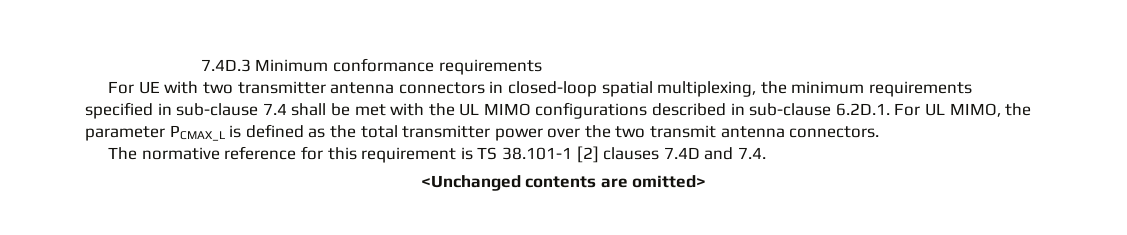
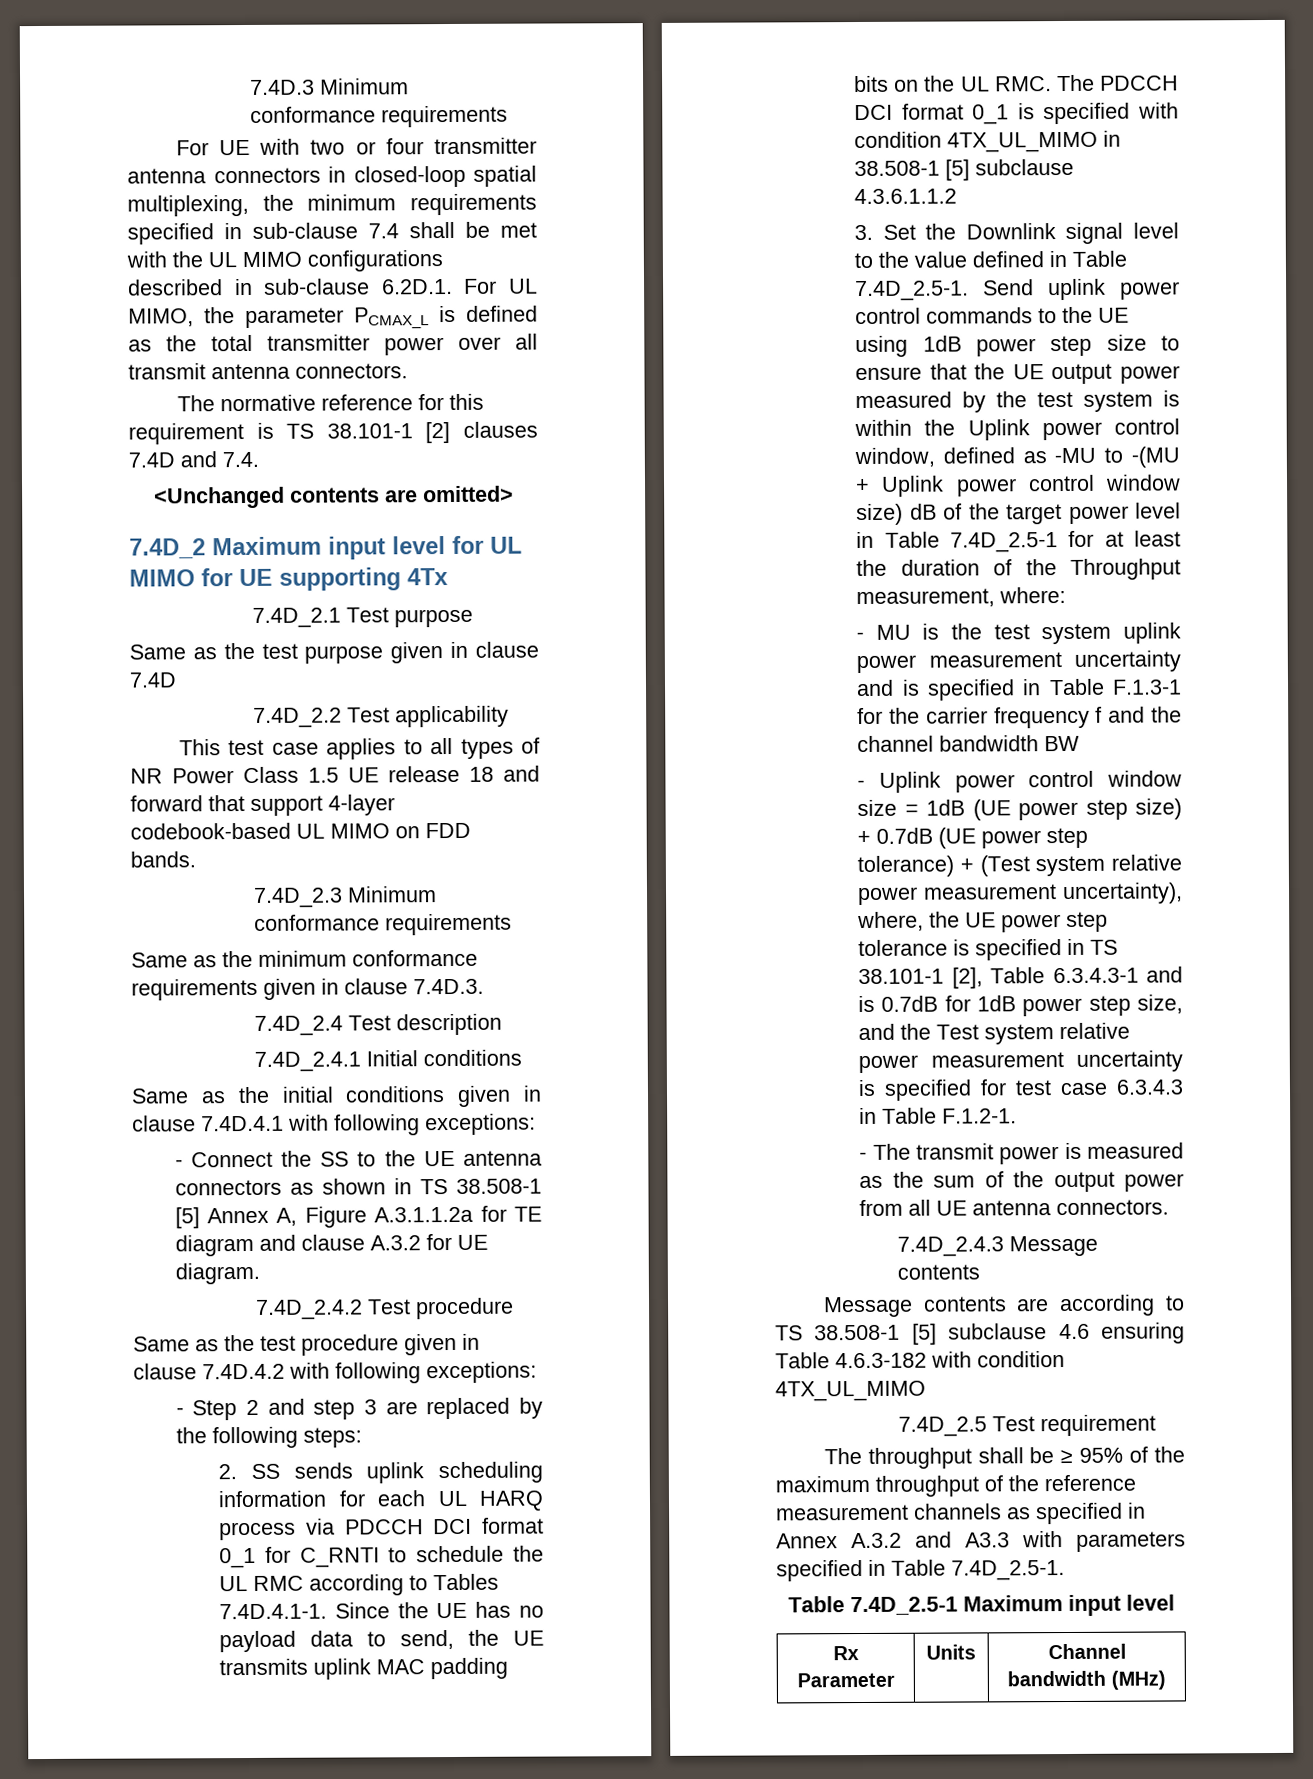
(234, 88) none -> [355,138,424,155] or four
[584,125,646,138] the two -> [515,333,538,350] all
(707, 181) none -> [129,535,522,560] [129,567,448,591] [251,607,473,628] [129,641,539,664] [129,672,177,688] [252,705,509,728] [178,737,540,760] [130,765,540,784] [130,794,395,816] [130,822,471,840] [130,851,196,868] [252,886,437,908] [253,913,512,936] [131,949,478,968] [131,978,484,1001] [253,1013,502,1036] [253,1049,522,1072] [131,1085,542,1107] [132,1113,536,1136] [174,1150,542,1168] [174,1178,542,1196] [174,1205,542,1229] [174,1234,488,1257] [174,1262,260,1285] [255,1297,514,1320] [133,1333,480,1356] [133,1361,537,1384] [175,1397,543,1421] [175,1426,362,1449] [218,1461,543,1484] [218,1490,544,1511] [219,1517,544,1541] [219,1545,544,1569] [219,1573,500,1596] [219,1601,544,1620] [219,1629,544,1653] [219,1657,509,1680] [854,74,1179,93] [854,102,1179,125] [854,130,1122,153] [854,158,1075,181] [854,188,958,205] [854,222,1179,244] [854,250,1128,269] [855,278,1180,302] [855,306,1130,325] [855,334,1180,358] [855,363,1180,385] [855,390,1180,413] [854,418,1180,441] [854,446,1180,468] [855,474,1181,497] [856,502,1181,526] [856,530,1181,553] [856,558,1181,580] [856,586,1067,608] [856,622,1181,645] [856,650,1181,674] [856,678,1182,701] [857,706,1182,729] [857,735,1081,753] [857,770,1182,793] [857,798,1182,821] [857,827,1089,849] [857,854,1182,878] [857,882,1183,906] [857,911,1109,933] [858,938,1119,961] [858,966,1183,989] [858,994,1183,1017] [858,1022,1131,1045] [858,1050,1183,1074] [858,1079,1184,1101] [859,1107,1018,1125] [859,1142,1184,1165] [859,1171,1184,1193] [859,1199,1170,1217] [896,1235,1098,1257] [896,1264,980,1280] [822,1294,1185,1318] [775,1322,1185,1345] [775,1351,1065,1369] [775,1380,926,1402] [897,1414,1156,1437] [823,1446,1185,1469] [775,1474,1136,1497] [776,1502,1146,1525] [776,1531,1186,1552] [776,1559,1065,1582] [787,1594,1175,1616] [832,1646,859,1661] [796,1672,895,1688] [926,1644,976,1660] [1047,1643,1126,1660] [1007,1670,1166,1690] // 7.4D_2 Maximum input level for UL MIMO for UE supporting 4Tx // 7.4D_2.1 Test purpose // Same as the test purpose given in clause 7.4D // 7.4D_2.2 Test applicability // This test case applies to all types of NR Power Class 1.5 UE release 18 and forward that support 4-layer codebook-based UL MIMO on FDD bands. // 7.4D_2.3 Minimum conformance requirements // Same as the minimum conformance requirements given in clause 7.4D.3. // 7.4D_2.4 Test description // 7.4D_2.4.1 Initial conditions // Same as the initial conditions given in clause 7.4D.4.1 with following exceptions: // - Connect the SS to the UE antenna connectors as shown in TS 38.508-1 [5] Annex A, Figure A.3.1.1.2a for TE diagram and clause A.3.2 for UE diagram. // 7.4D_2.4.2 Test procedure // Same as the test procedure given in clause 7.4D.4.2 with following exceptions: // - Step 2 and step 3 are replaced by the following steps: // 2. SS sends uplink scheduling information for each UL HARQ process via PDCCH DCI format 0_1 for C_RNTI to schedule the UL RMC according to Tables 7.4D.4.1-1. Since the UE has no payload data to send, the UE transmits uplink MAC padding bits on the UL RMC. The PDCCH DCI format 0_1 is specified with condition 4TX_UL_MIMO in 38.508-1 [5] subclause 4.3.6.1.1.2 // 3. Set the Downlink signal level to the value defined in Table 7.4D_2.5-1. Send uplink power control commands to the UE using 1dB power step size to ensure that the UE output power measured by the test system is within the Uplink power control window, defined as -MU to -(MU + Uplink power control window size) dB of the target power level in Table 7.4D_2.5-1 for at least the duration of the Throughput measurement, where: // - MU is the test system uplink power measurement uncertainty and is specified in Table F.1.3-1 for the carrier frequency f and the channel bandwidth BW // - Uplink power control window size = 1dB (UE power step size) + 0.7dB (UE power step tolerance) + (Test system relative power measurement uncertainty), where, the UE power step tolerance is specified in TS 38.101-1 [2], Table 6.3.4.3-1 and is 0.7dB for 1dB power step size, and the Test system relative power measurement uncertainty is specified for test case 6.3.4.3 in Table F.1.2-1. // - The transmit power is measured as the sum of the output power from all UE antenna connectors. // 7.4D_2.4.3 Message contents // Message contents are according to TS 38.508-1 [5] subclause 4.6 ensuring Table 4.6.3-182 with condition 4TX_UL_MIMO // 7.4D_2.5 Test requirement // The throughput shall be ≥ 95% of the maximum throughput of the reference measurement channels as specified in Annex A.3.2 and A3.3 with parameters specified in Table 7.4D_2.5-1. // Table 7.4D_2.5-1 Maximum input level // Rx Parameter | Units | Channel bandwidth (MHz)

